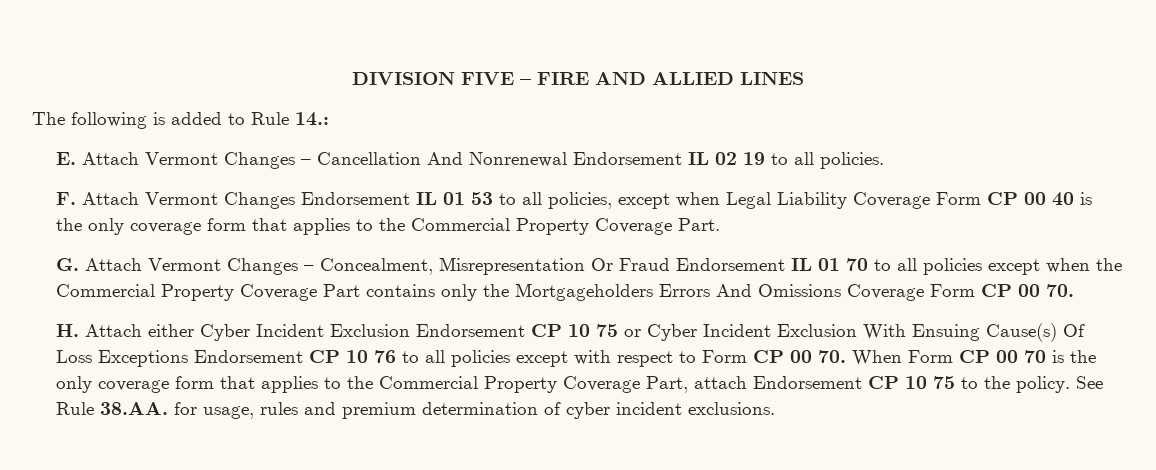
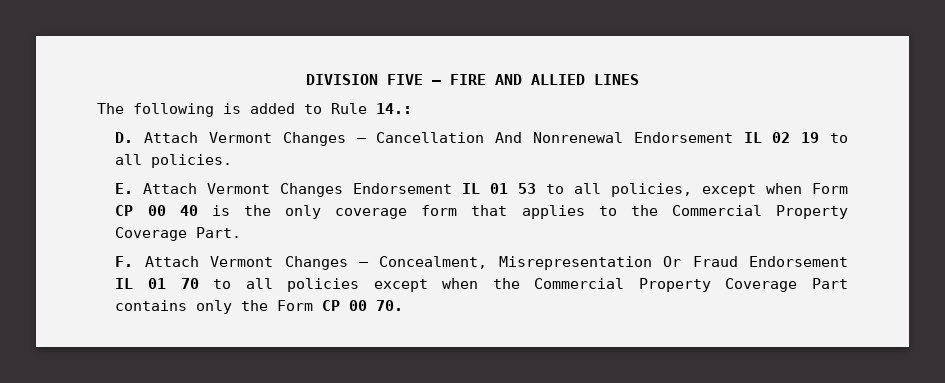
[56,152,77,165] E. -> [115,132,134,143] D.
[56,192,77,205] F. -> [115,183,134,194] E.
[726,192,931,209] Legal Liability Coverage -> (803, 188) none
[56,258,80,271] G. -> [115,256,134,267] F.
[515,283,1075,301] [56,323,1086,342] [56,350,1097,367] [56,376,1104,393] [56,402,776,419] Mortgageholders Errors And Omissions Coverage Form CP 00 70. // H. Attach either Cyber Incident Exclusion Endorsement CP 10 75 or Cyber Incident Exclusion With Ensuing Cause(s) Of Loss Exceptions Endorsement CP 10 76 to all policies except with respect to Form CP 00 70. When Form CP 00 70 is the only coverage form that applies to the Commercial Property Coverage Part, attach Endorsement CP 10 75 to the policy. See Rule 38.AA. for usage, rules and premium determination of cyber incident exclusions. -> [277,300,404,311] Form CP 00 70.

